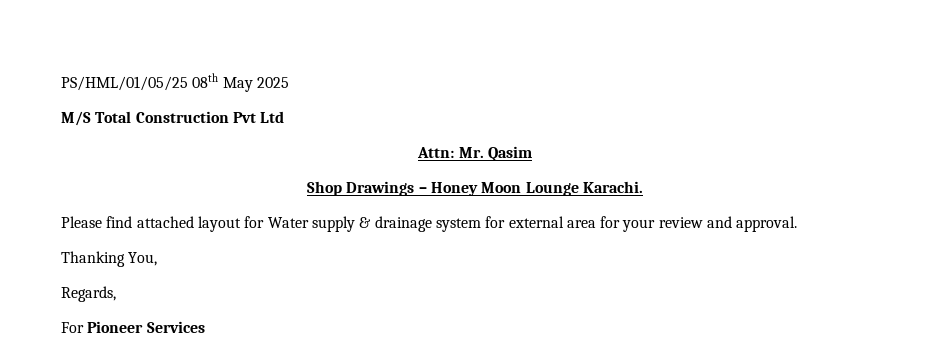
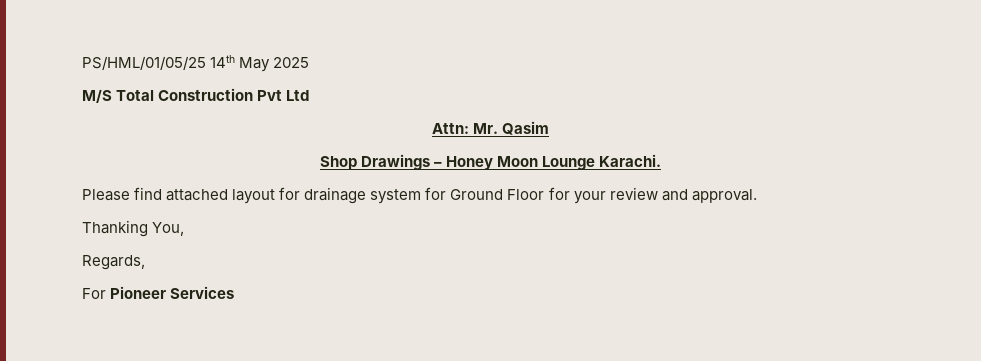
[192,73,219,88] 08th -> [210,55,236,68] 14th
[267,216,372,232] Water supply & -> (301, 193) none
[508,216,596,228] external area -> [450,189,545,200] Ground Floor

